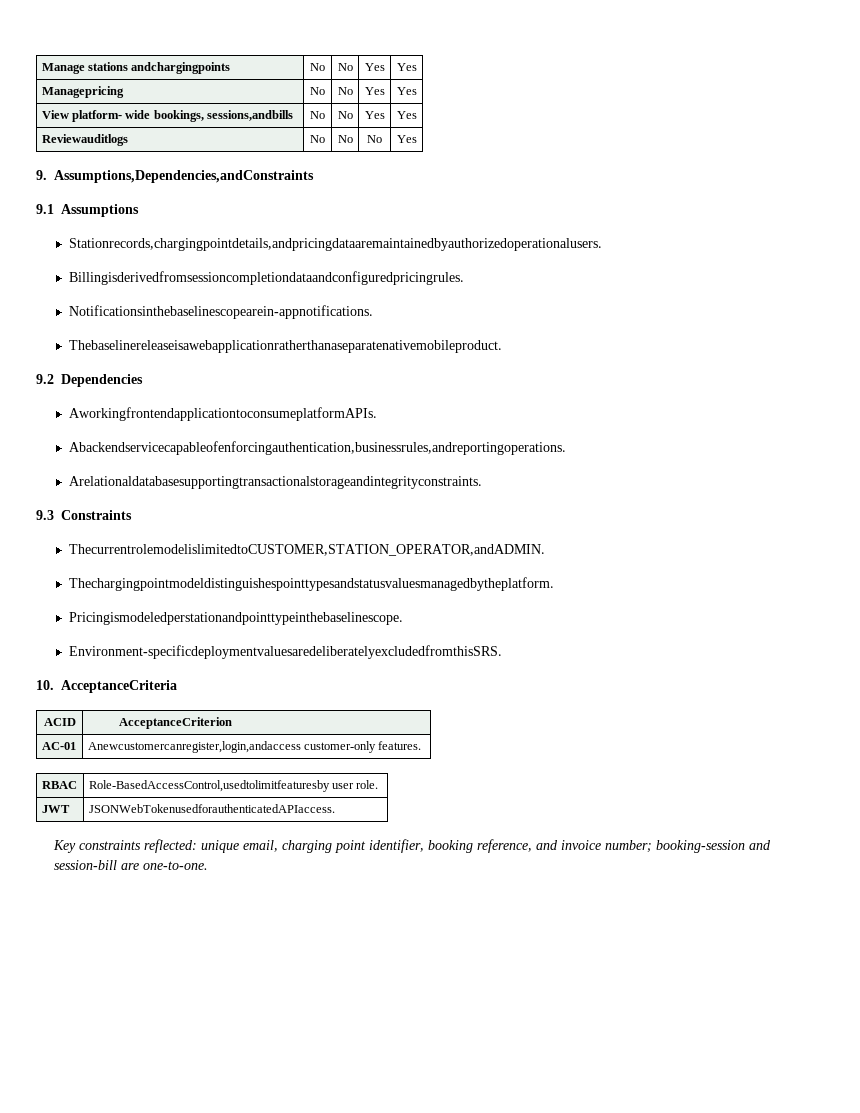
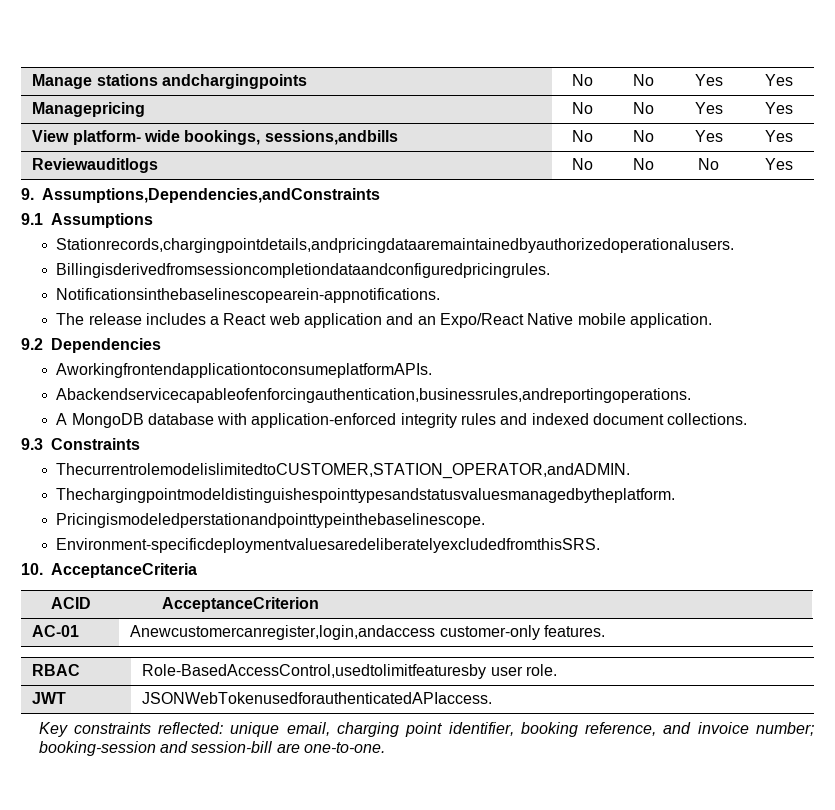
[69,340,503,353] [36,374,143,387] [69,407,378,421] [69,441,567,455] [69,476,483,489] Thebaselinereleaseisawebapplicationratherthanaseparatenativemobileproduct. // 9.2 Dependencies // AworkingfrontendapplicationtoconsumeplatformAPIs. // Abackendservicecapableofenforcingauthentication,businessrules,andreportingoperations. // Arelationaldatabasesupportingtransactionalstorageandintegrityconstraints. -> [56,313,713,328] [21,338,161,353] [56,363,433,378] [56,388,692,403] [56,413,748,428] The release includes a React web application and an Expo/React Native mobile application. // 9.2 Dependencies // AworkingfrontendapplicationtoconsumeplatformAPIs. // Abackendservicecapableofenforcingauthentication,businessrules,andreportingoperations. // A MongoDB database with application-enforced integrity rules and indexed document collections.

